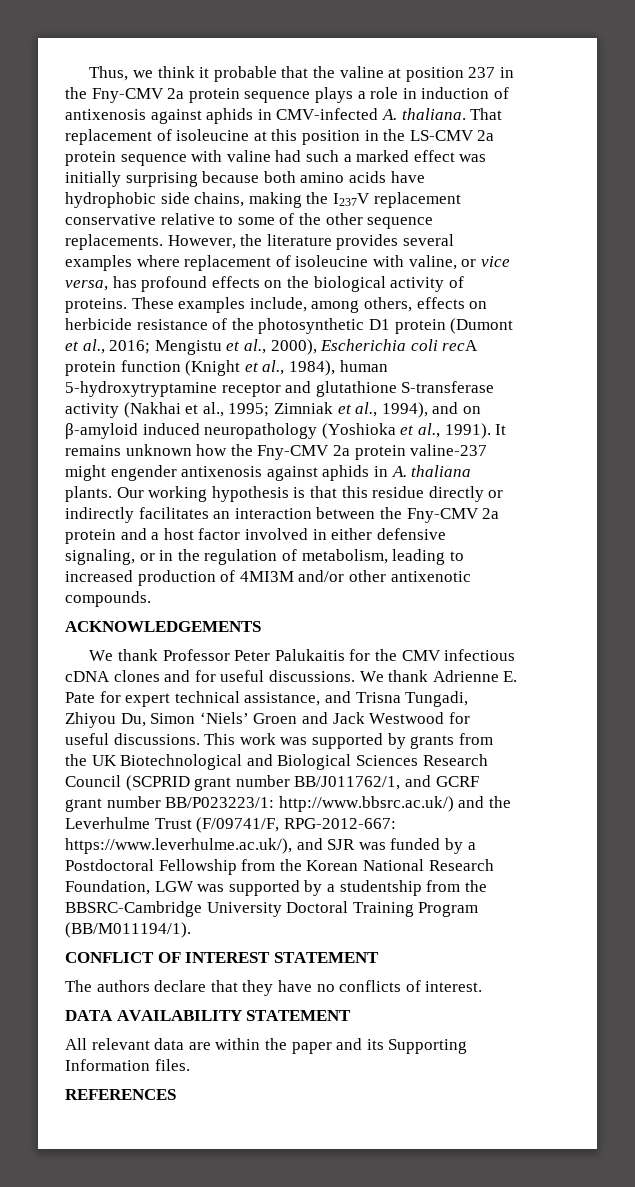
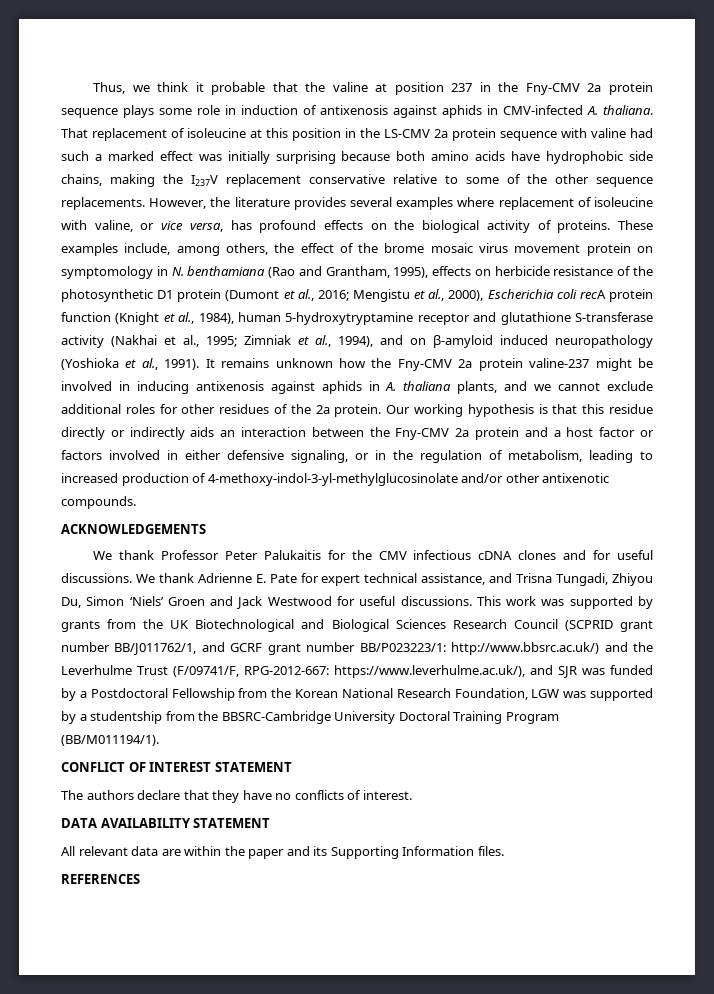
[357,91,366,99] a -> [159,108,192,115] some
(412, 304) none -> [274,243,653,256] [61,266,429,279] the effect of the brome mosaic virus movement protein on symptomology in N. benthamiana (Rao and Grantham, 1995),
[110,465,177,481] engender -> [638,358,654,368] [61,381,189,394] be involved in inducing
[65,486,112,502] plants. -> [457,381,653,394] [61,404,382,417] plants, and we cannot exclude additional roles for other residues of the 2a protein.
[138,507,209,519] facilitates -> [190,427,215,437] aids
(241, 534) none -> [640,430,654,437] [61,450,102,460] or factors
[239,571,294,582] 4MI3M -> [207,473,458,486] 4-methoxy-indol-3-yl-methylglucosinolate

